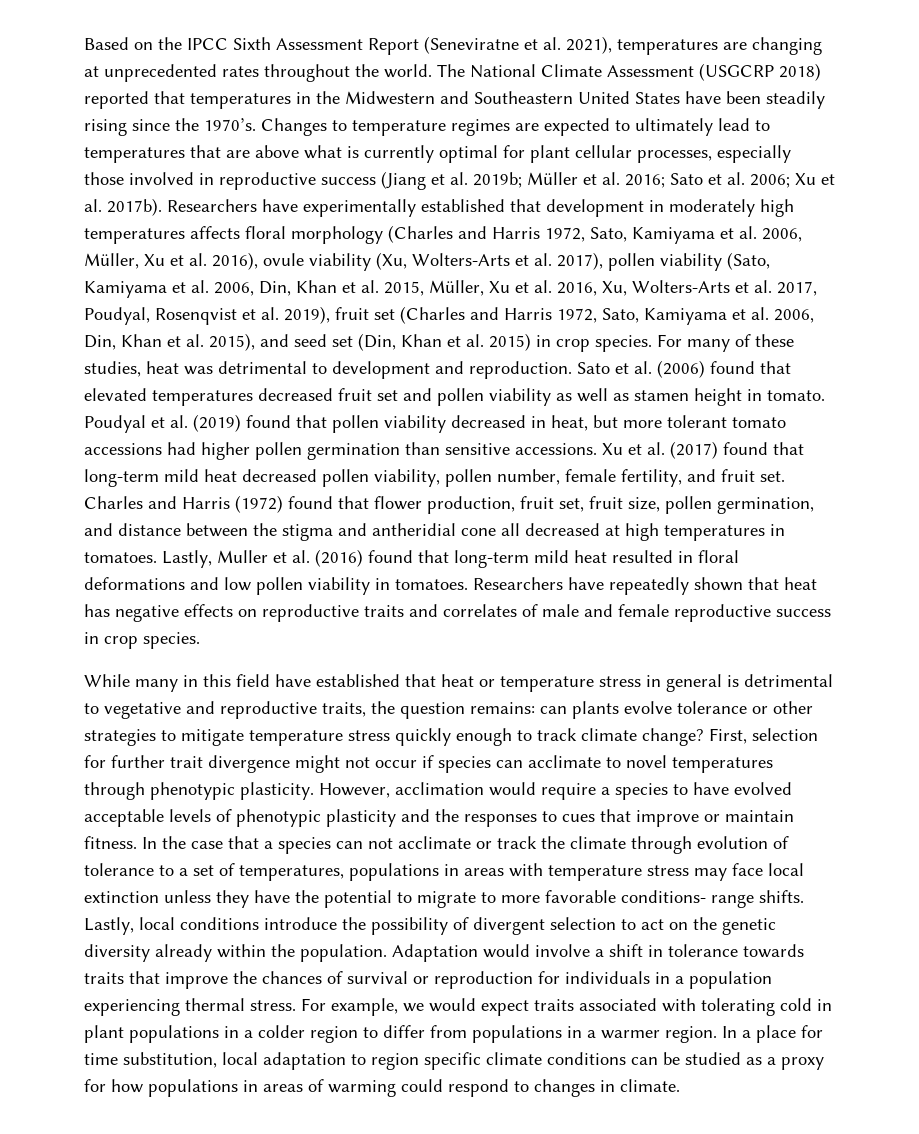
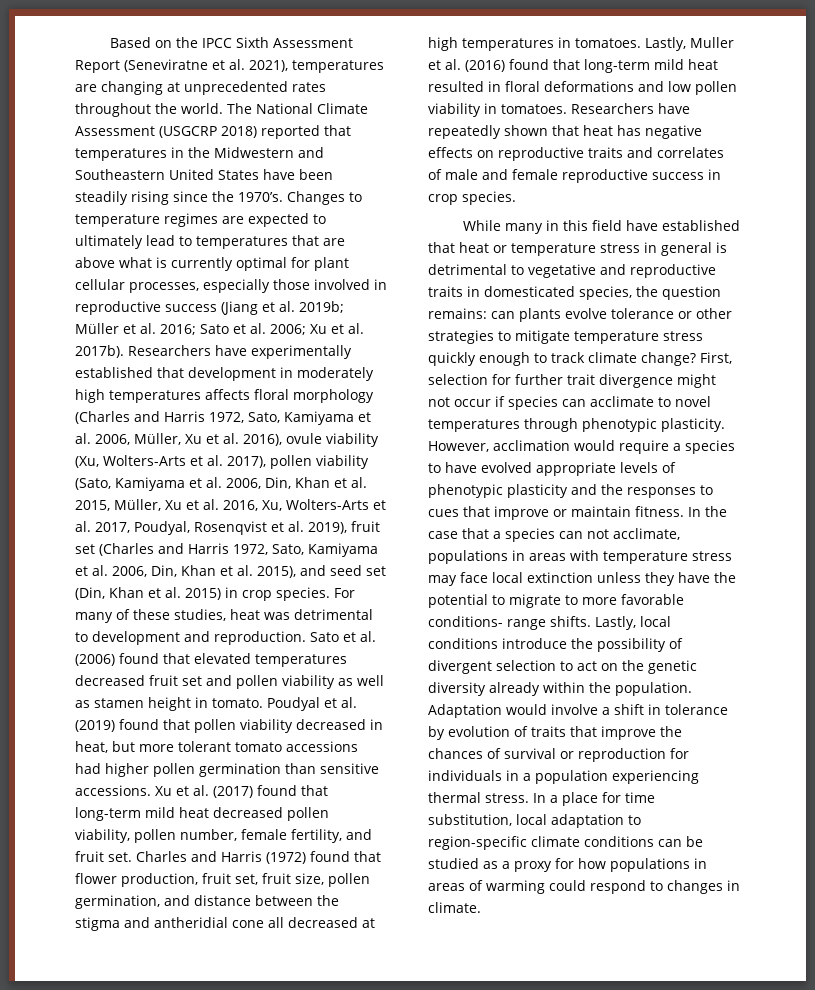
[322,702,366,717] traits, -> [428,286,632,300] traits in domesticated species,
[84,809,164,827] acceptable -> [536,462,616,476] appropriate
[398,836,789,854] [84,863,344,881] acclimate or track the climate through evolution of tolerance to a set of temperatures, -> [613,528,680,540] acclimate,
[743,944,804,958] towards -> [428,726,528,740] by evolution of
[301,998,832,1016] [84,1025,717,1043] For example, we would expect traits associated with tolerating cold in plant populations in a colder region to differ from populations in a warmer region. -> (529, 798) none
[371,1052,481,1070] region specific -> [428,836,527,850] region-specific

